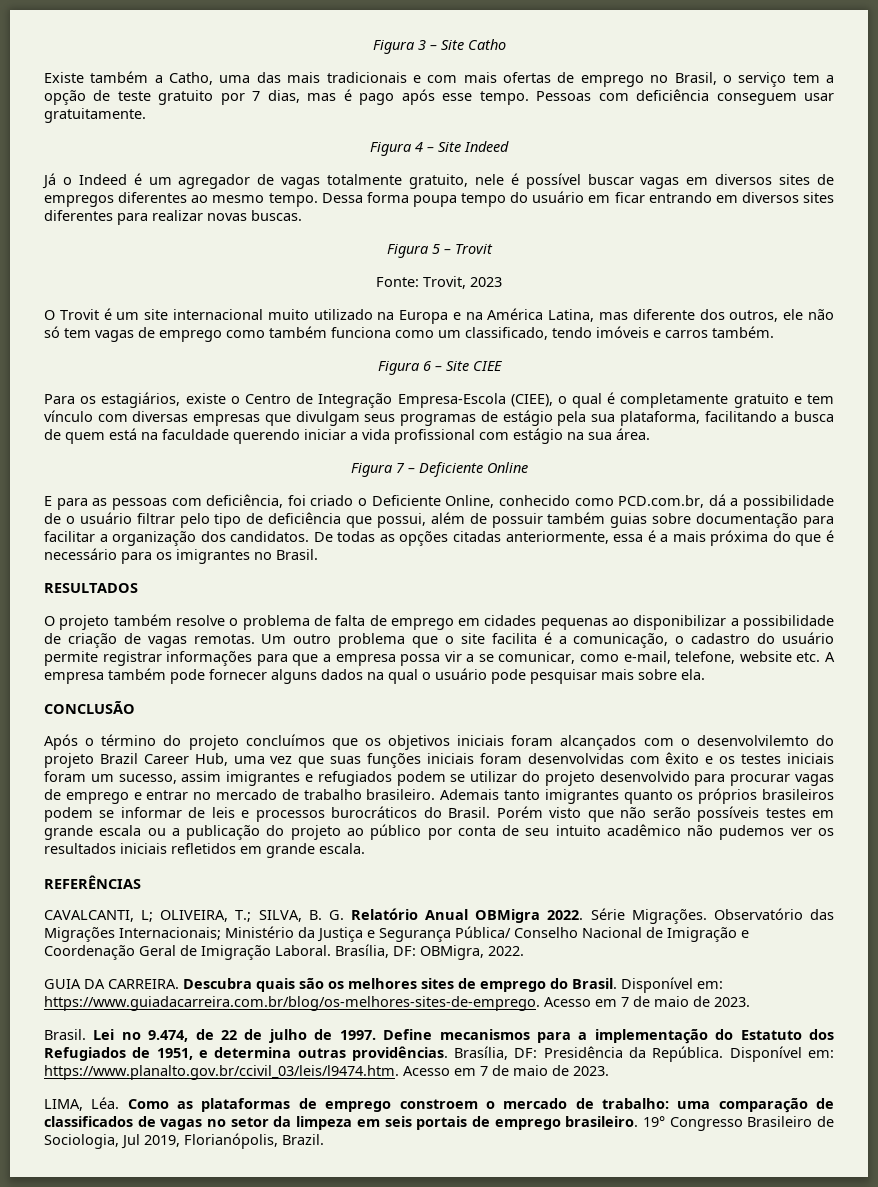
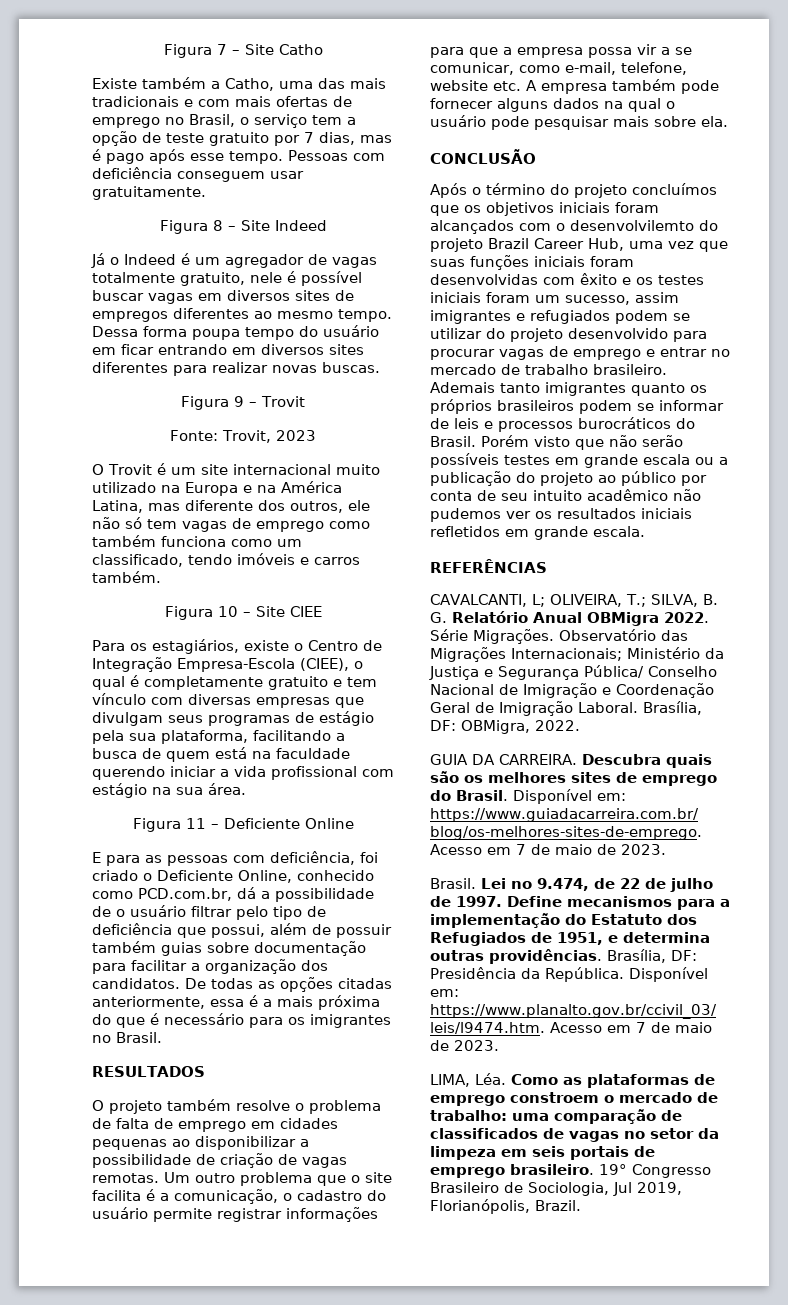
[372,40,426,54] Figura 3 -> [163,44,227,58] Figura 7
[415,142,423,152] 4 -> [212,220,223,231] 8
[431,244,440,254] 5 -> [234,396,244,407] 9
[422,361,431,371] 6 -> [217,606,238,617] 10
[395,463,405,473] 7 -> [185,818,206,829] 11

